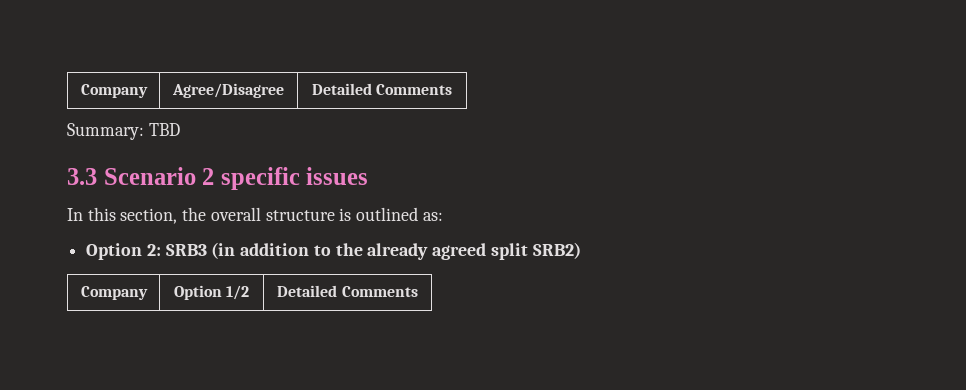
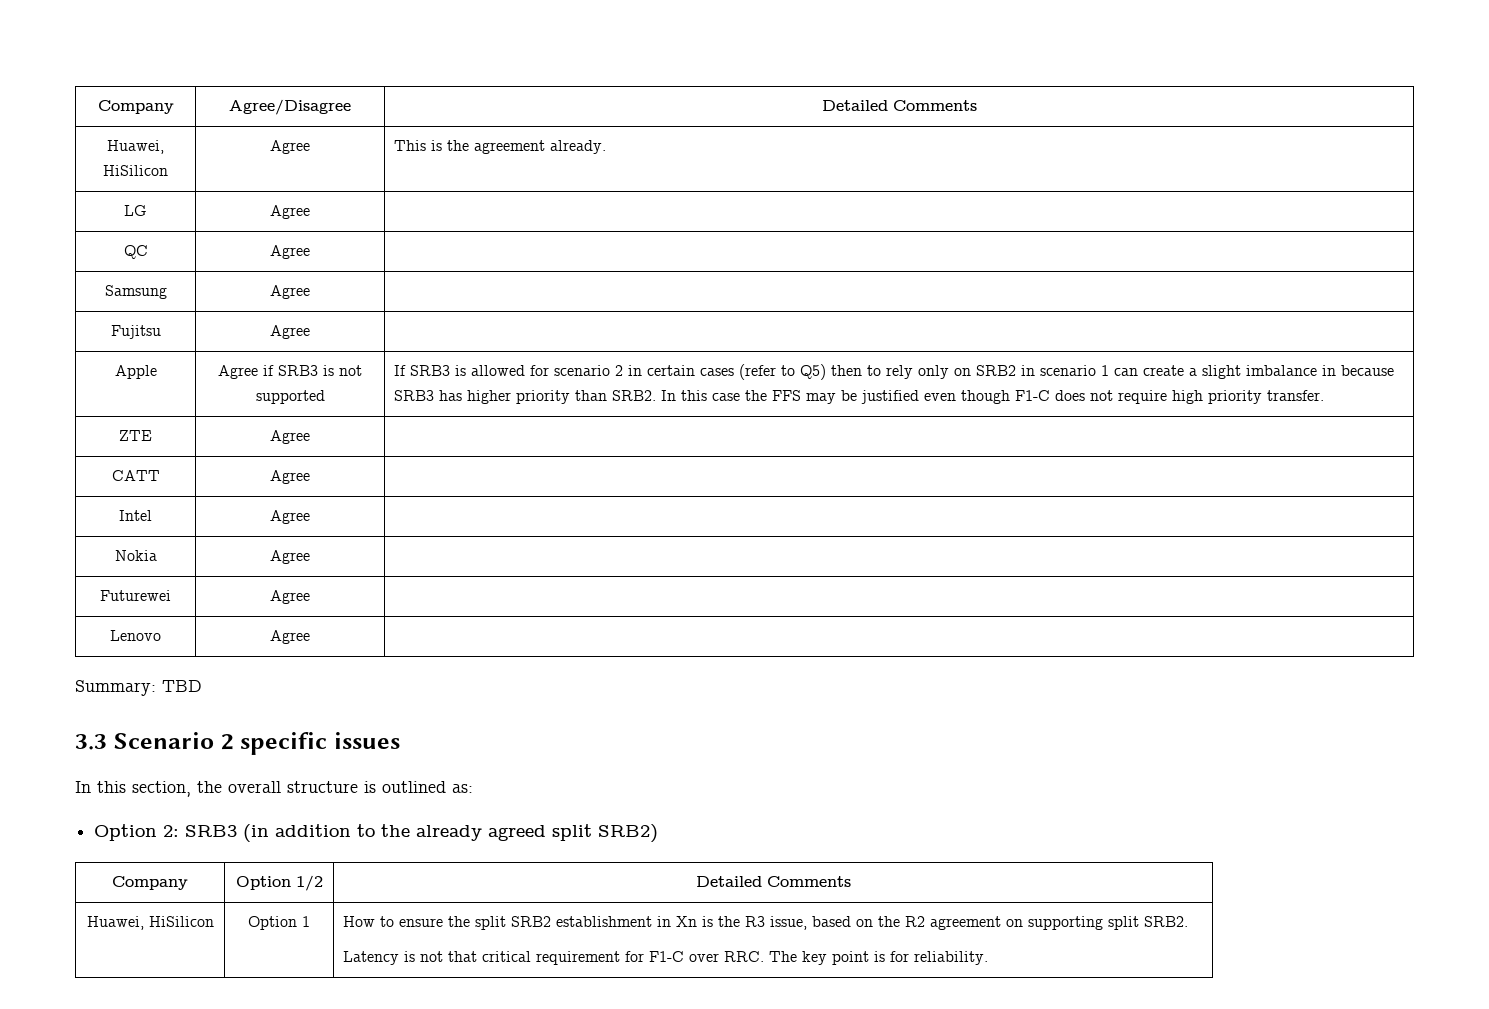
(453, 89) none -> [107,140,164,154] [103,165,168,176] [270,140,310,154] [394,140,607,154] [124,205,147,216] [270,205,310,219] [123,245,148,259] [270,245,310,259] [104,285,167,299] [270,285,310,299] [110,325,161,339] [270,325,310,339] [114,365,157,379] [218,365,362,379] [255,390,325,404] [394,364,1395,380] [394,390,1325,404] [119,430,152,441] [270,430,310,444] [111,470,160,481] [270,470,310,484] [119,510,152,521] [270,510,310,524] [114,550,157,561] [270,550,310,564] [100,590,171,601] [270,590,310,604] [110,630,161,641] [270,630,310,644] // Huawei, HiSilicon | Agree | This is the agreement already. // LG | Agree | // QC | Agree | // Samsung | Agree | // Fujitsu | Agree | // Apple | Agree if SRB3 is not supported | If SRB3 is allowed for scenario 2 in certain cases (refer to Q5) then to rely only on SRB2 in scenario 1 can create a slight imbalance in because SRB3 has higher priority than SRB2. In this case the FFS may be justified even though F1-C does not require high priority transfer. // ZTE | Agree | // CATT | Agree | // Intel | Agree | // Nokia | Agree | // Futurewei | Agree | // Lenovo | Agree |
(418, 291) none -> [86,916,214,930] [248,916,310,930] [343,916,1189,930] [343,951,989,965] // Huawei, HiSilicon | Option 1 | How to ensure the split SRB2 establishment in Xn is the R3 issue, based on the R2 agreement on supporting split SRB2. // Latency is not that critical requirement for F1-C over RRC. The key point is for reliability.

